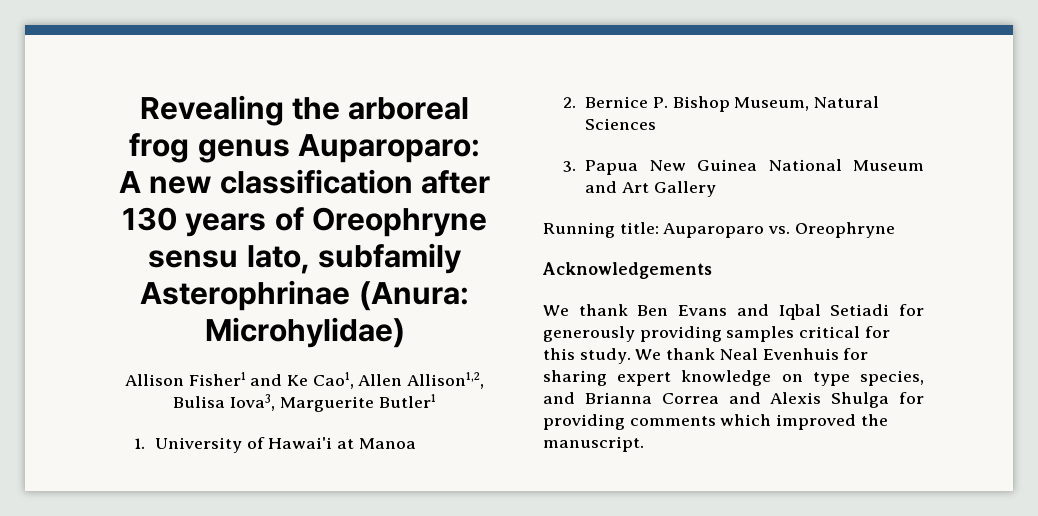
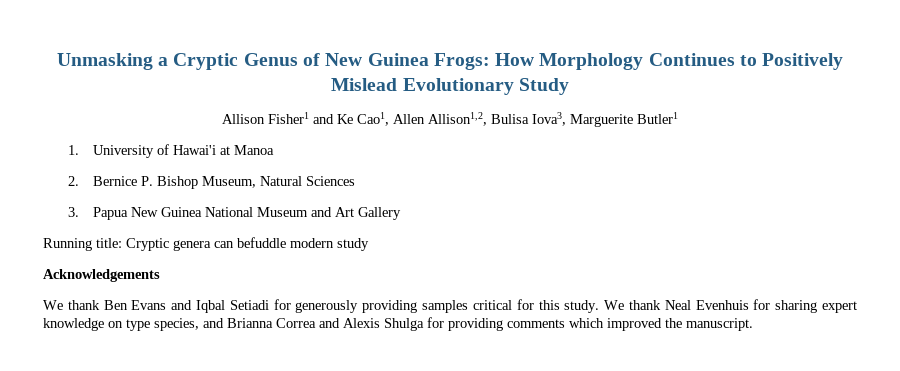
[139,95,470,126] [129,133,480,163] [118,169,491,194] [121,207,488,237] [148,243,461,274] [140,280,469,311] [204,317,405,348] Revealing the arboreal frog genus Auparoparo: A new classification after 130 years of Oreophryne sensu lato, subfamily Asterophrinae (Anura: Microhylidae) -> [56,53,844,70] [331,78,569,95] Unmasking a Cryptic Genus of New Guinea Frogs: How Morphology Continues to Positively Mislead Evolutionary Study
[663,222,895,238] Auparoparo vs. Oreophryne -> [126,237,369,251] Cryptic genera can befuddle modern study

